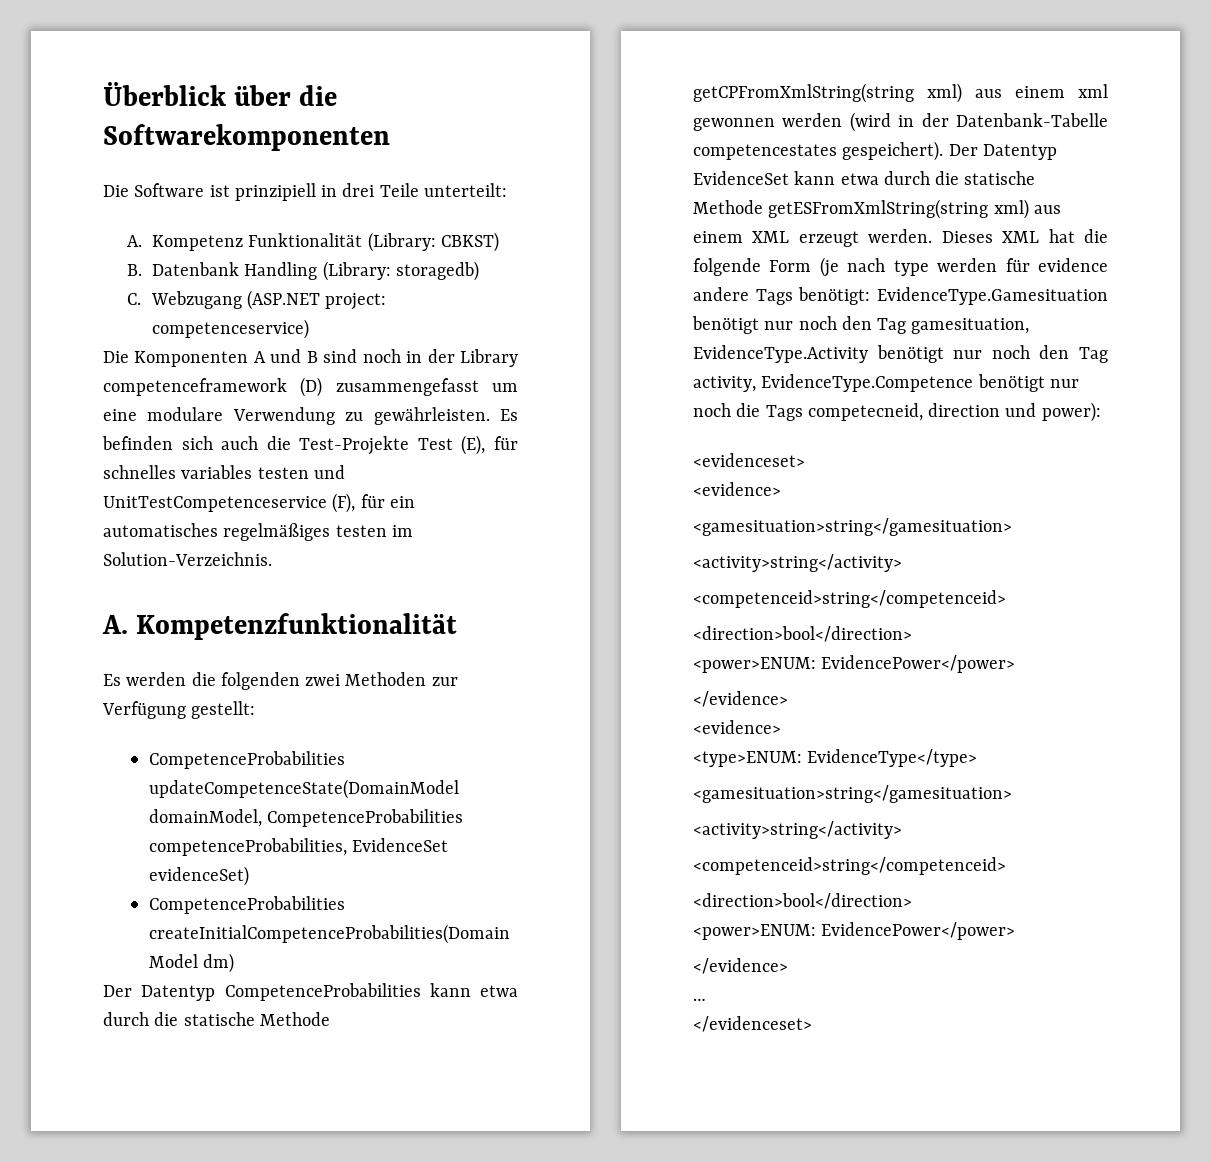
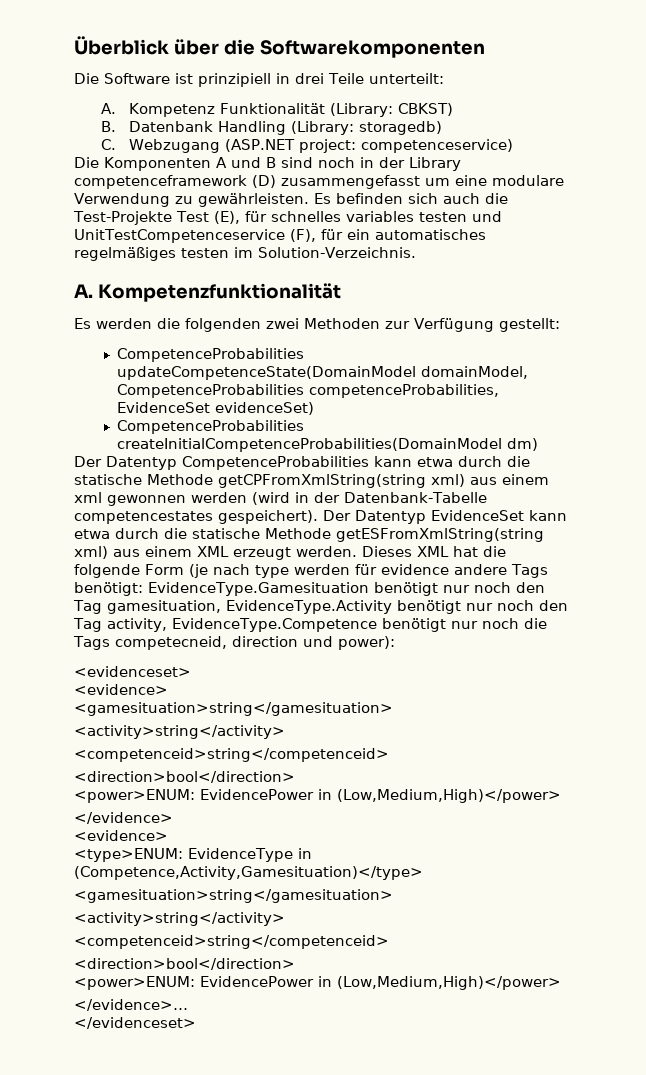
[821,655,1016,673] EvidencePower</power> -> [200,789,561,803] EvidencePower in (Low,Medium,High)</power>
[807,749,978,767] [693,785,1012,803] [693,821,902,839] [693,857,1006,875] [693,893,912,909] [693,922,1016,940] [693,958,788,974] [693,998,706,1001] EvidenceType</type> // <gamesituation>string</gamesituation> // <activity>string</activity> // <competenceid>string</competenceid> // <direction>bool</direction> // <power>ENUM: EvidencePower</power> // </evidence> // … -> [188,848,312,862] [74,866,423,880] [74,889,393,903] [74,912,285,926] [74,935,389,949] [74,958,295,970] [74,976,561,990] [74,999,188,1011] EvidenceType in (Competence,Activity,Gamesituation)</type> // <gamesituation>string</gamesituation> // <activity>string</activity> // <competenceid>string</competenceid> // <direction>bool</direction> // <power>ENUM: EvidencePower in (Low,Medium,High)</power> // </evidence>…

